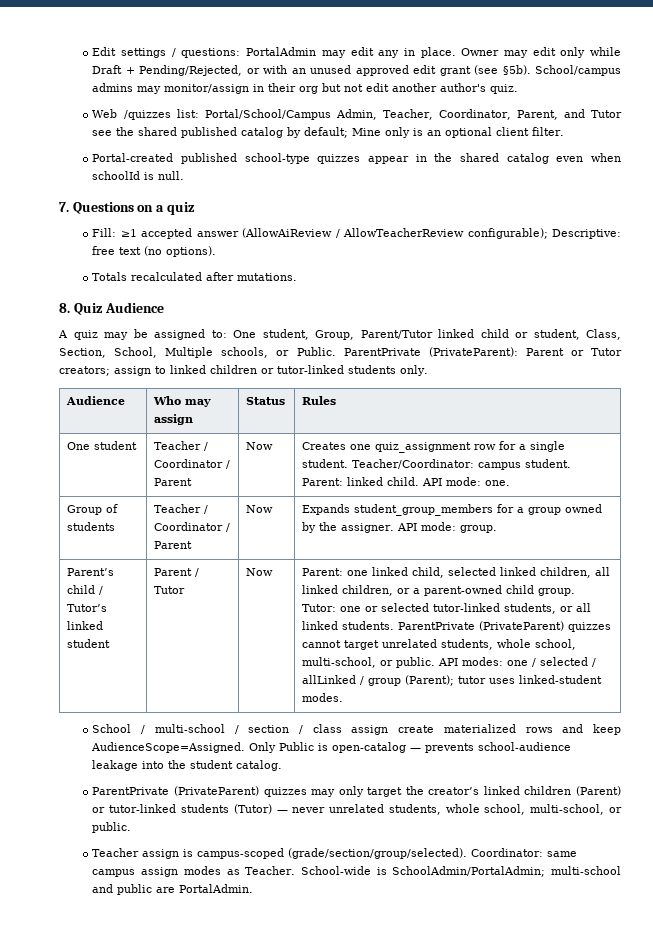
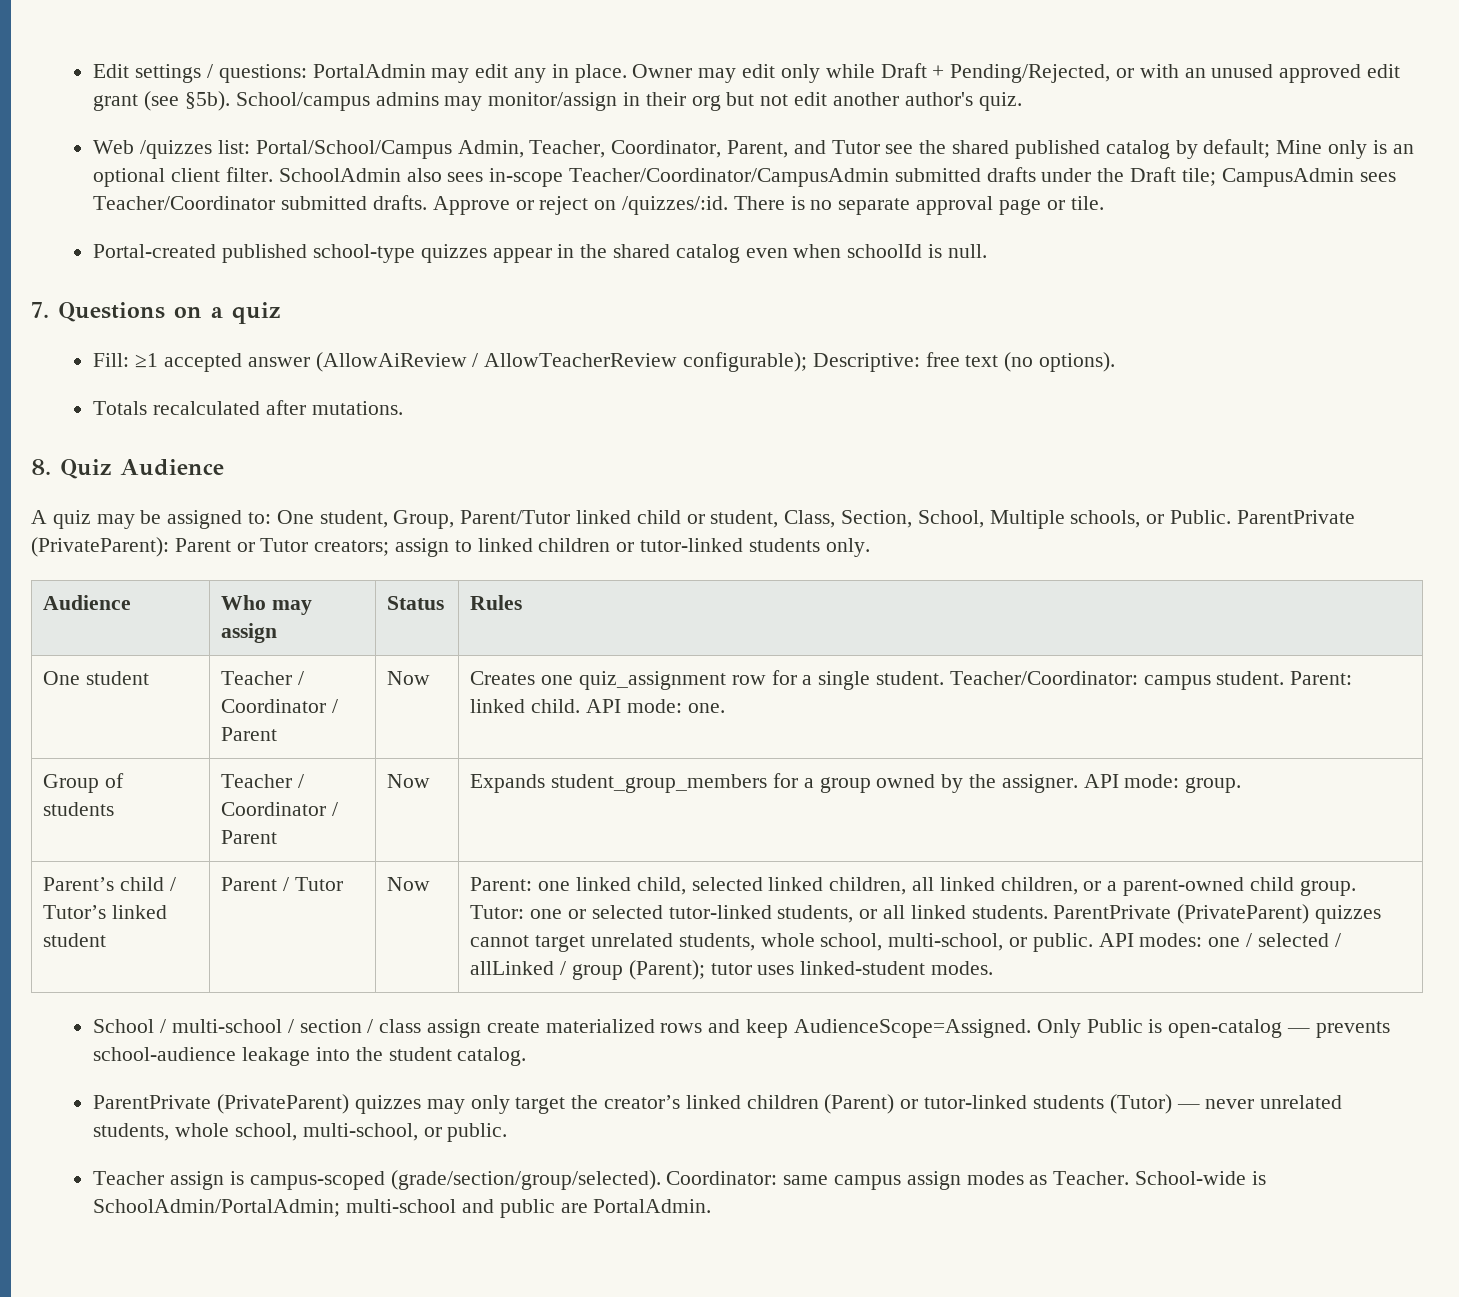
(565, 131) none -> [278,167,1396,187] [93,195,1104,215] SchoolAdmin also sees in-scope Teacher/Coordinator/CampusAdmin submitted drafts under the Draft tile; CampusAdmin sees Teacher/Coordinator submitted drafts. Approve or reject on /quizzes/:id. There is no separate approval page or tile.

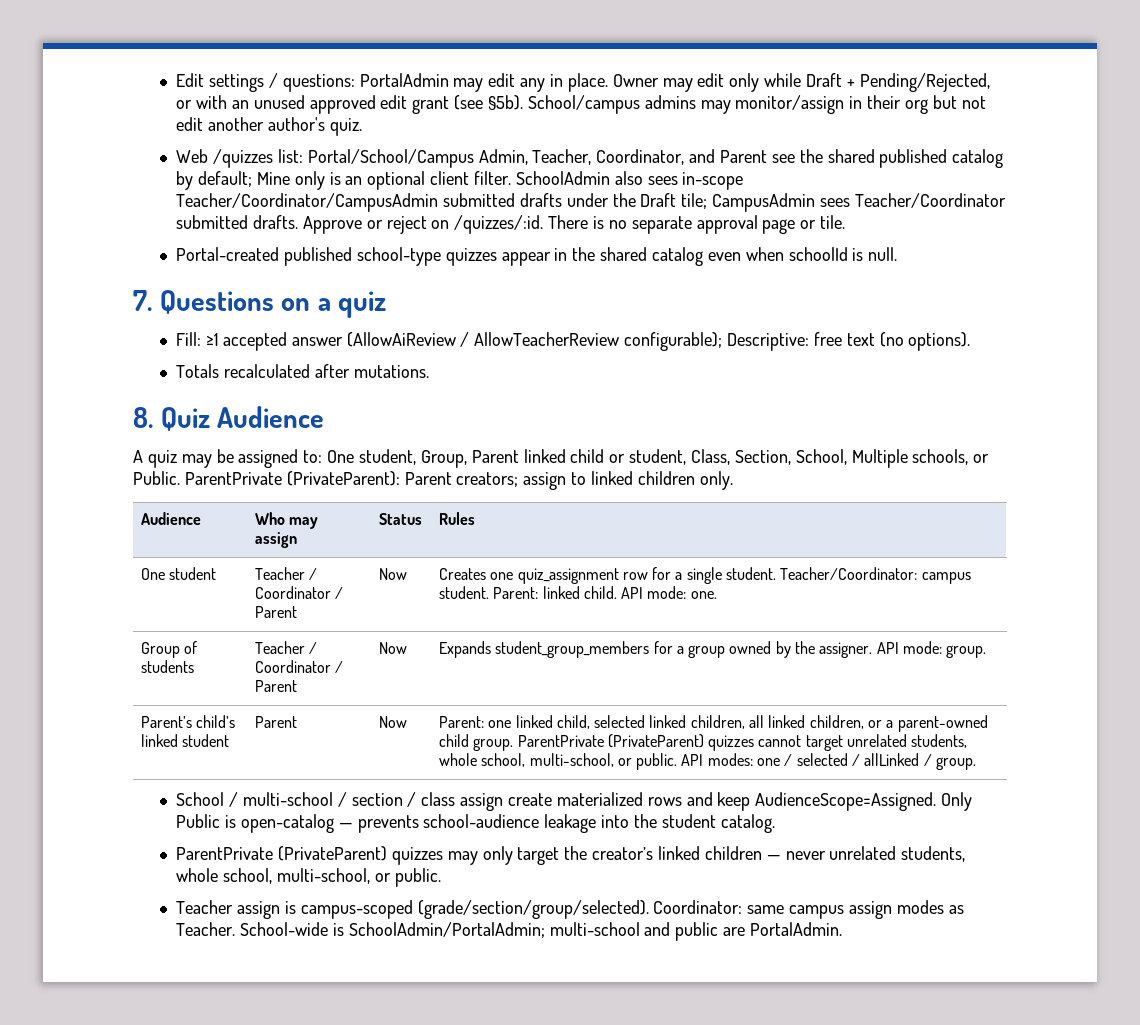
[727,140,880,158] Parent, and Tutor -> [689,149,768,163] and Parent
[460,510,571,524] Parent/Tutor -> [471,450,519,463] Parent
[236,538,309,552] or Tutor -> (452, 478) none
[616,538,820,552] or tutor-linked students -> (695, 478) none
[120,877,177,891] [43,905,107,919] child / Tutor’s -> [196,715,236,728] child’s
[283,877,344,891] / Tutor -> (297, 722) none
[470,905,1048,923] Tutor: one or selected tutor-linked students, or all linked students. -> (514, 744) none
[572,960,994,980] group (Parent); tutor uses linked-student modes. -> [936,757,977,770] group.
[824,1094,1172,1114] (Parent) or tutor-linked students (Tutor) -> (762, 853) none

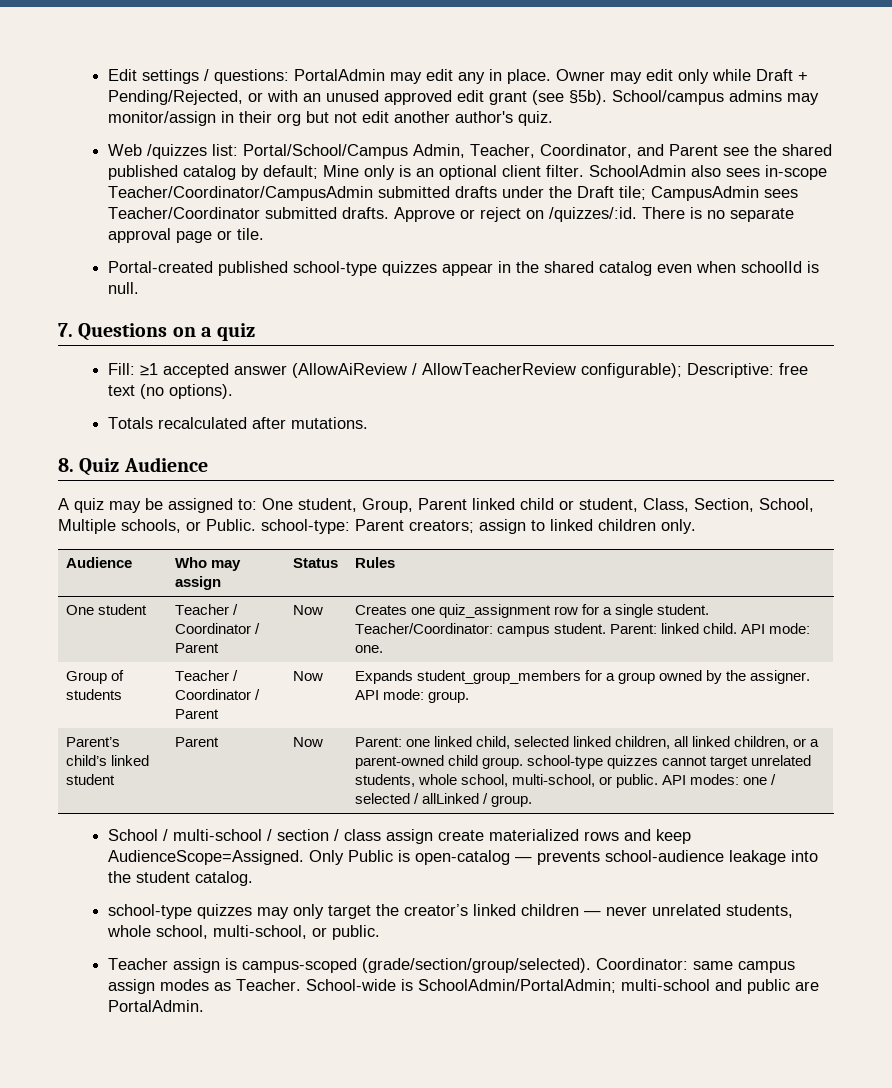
[184,471,400,486] ParentPrivate (PrivateParent): -> [261,519,350,534] school-type:
[517,734,704,748] ParentPrivate (PrivateParent) -> [526,755,603,769] school-type
[176,846,387,861] ParentPrivate (PrivateParent) -> [107,904,192,919] school-type

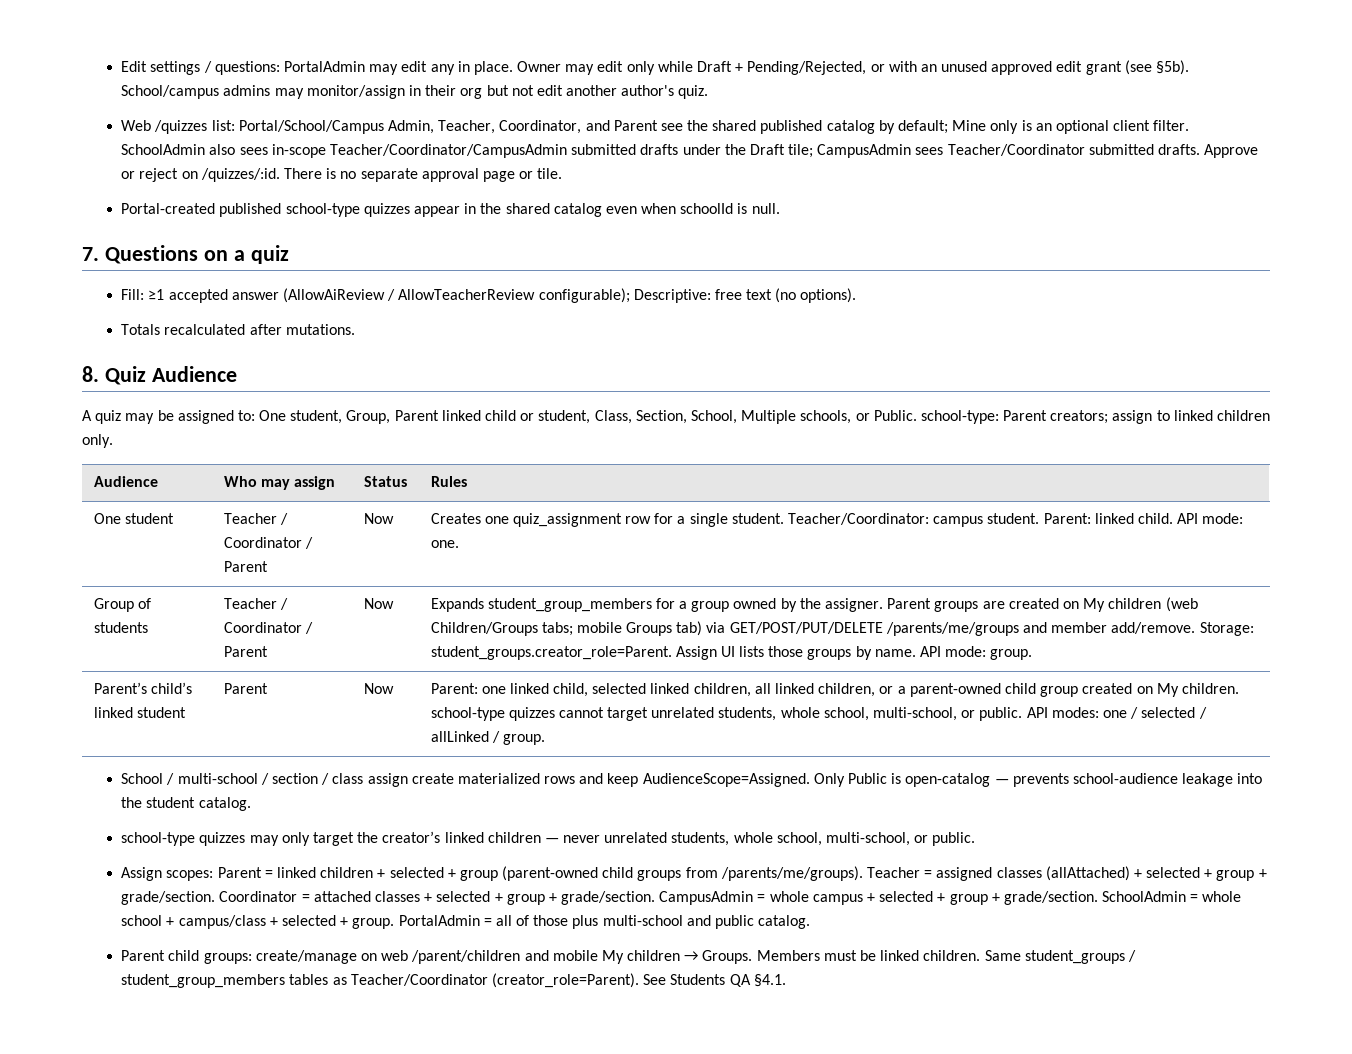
(811, 677) none -> [887,597,1198,612] [430,621,1254,636] [430,646,916,660] Parent groups are created on My children (web Children/Groups tabs; mobile Groups tab) via GET/POST/PUT/DELETE /parents/me/groups and member add/remove. Storage: student_groups.creator_role=Parent. Assign UI lists those groups by name.
[481,757,523,769] group. -> [1040,683,1239,697] group created on My children.
[107,958,795,973] [107,979,819,994] [107,1000,204,1012] Teacher assign is campus-scoped (grade/section/group/selected). Coordinator: same campus assign modes as Teacher. School-wide is SchoolAdmin/PortalAdmin; multi-school and public are PortalAdmin. -> [121,866,1267,881] [121,891,1242,905] [121,915,811,929] [121,950,1136,964] [121,973,786,988] Assign scopes: Parent = linked children + selected + group (parent-owned child groups from /parents/me/groups). Teacher = assigned classes (allAttached) + selected + group + grade/section. Coordinator = attached classes + selected + group + grade/section. CampusAdmin = whole campus + selected + group + grade/section. SchoolAdmin = whole school + campus/class + selected + group. PortalAdmin = all of those plus multi-school and public catalog. // Parent child groups: create/manage on web /parent/children and mobile My children → Groups. Members must be linked children. Same student_groups / student_group_members tables as Teacher/Coordinator (creator_role=Parent). See Students QA §4.1.

